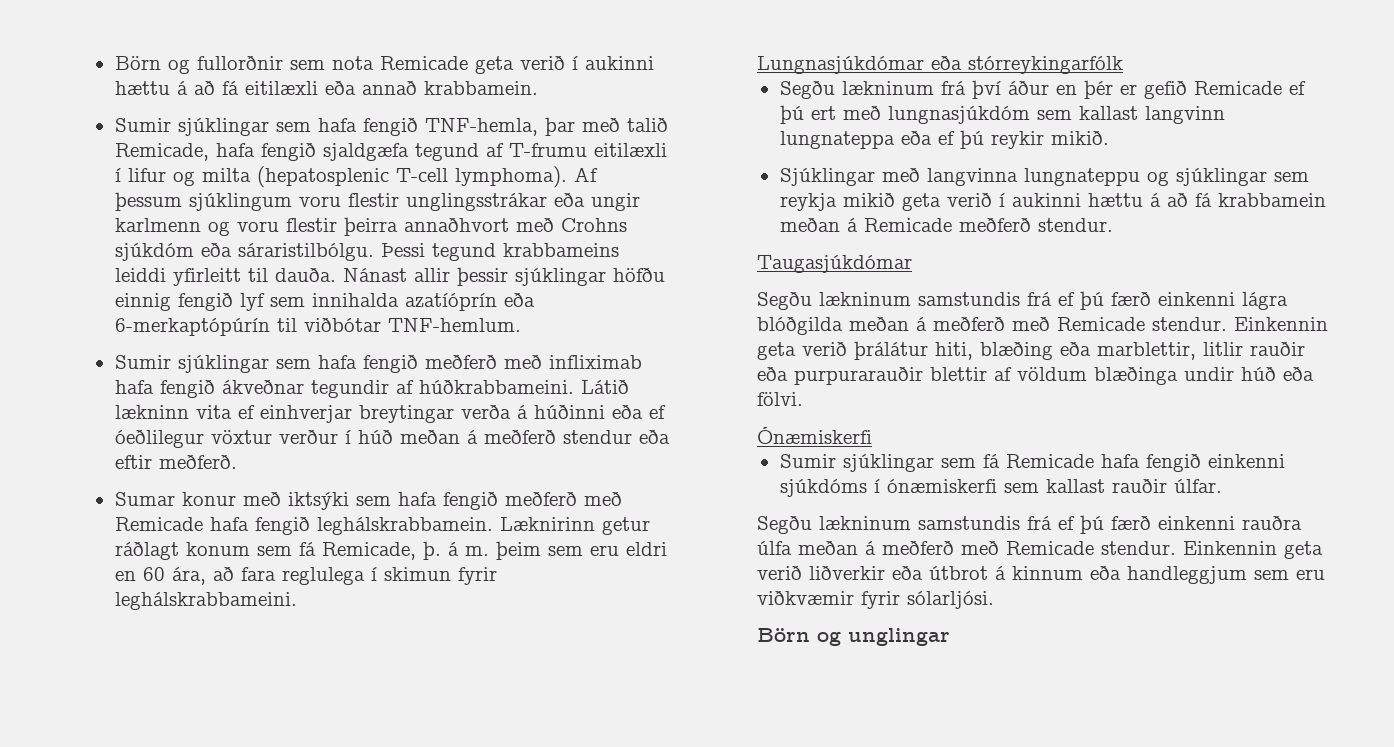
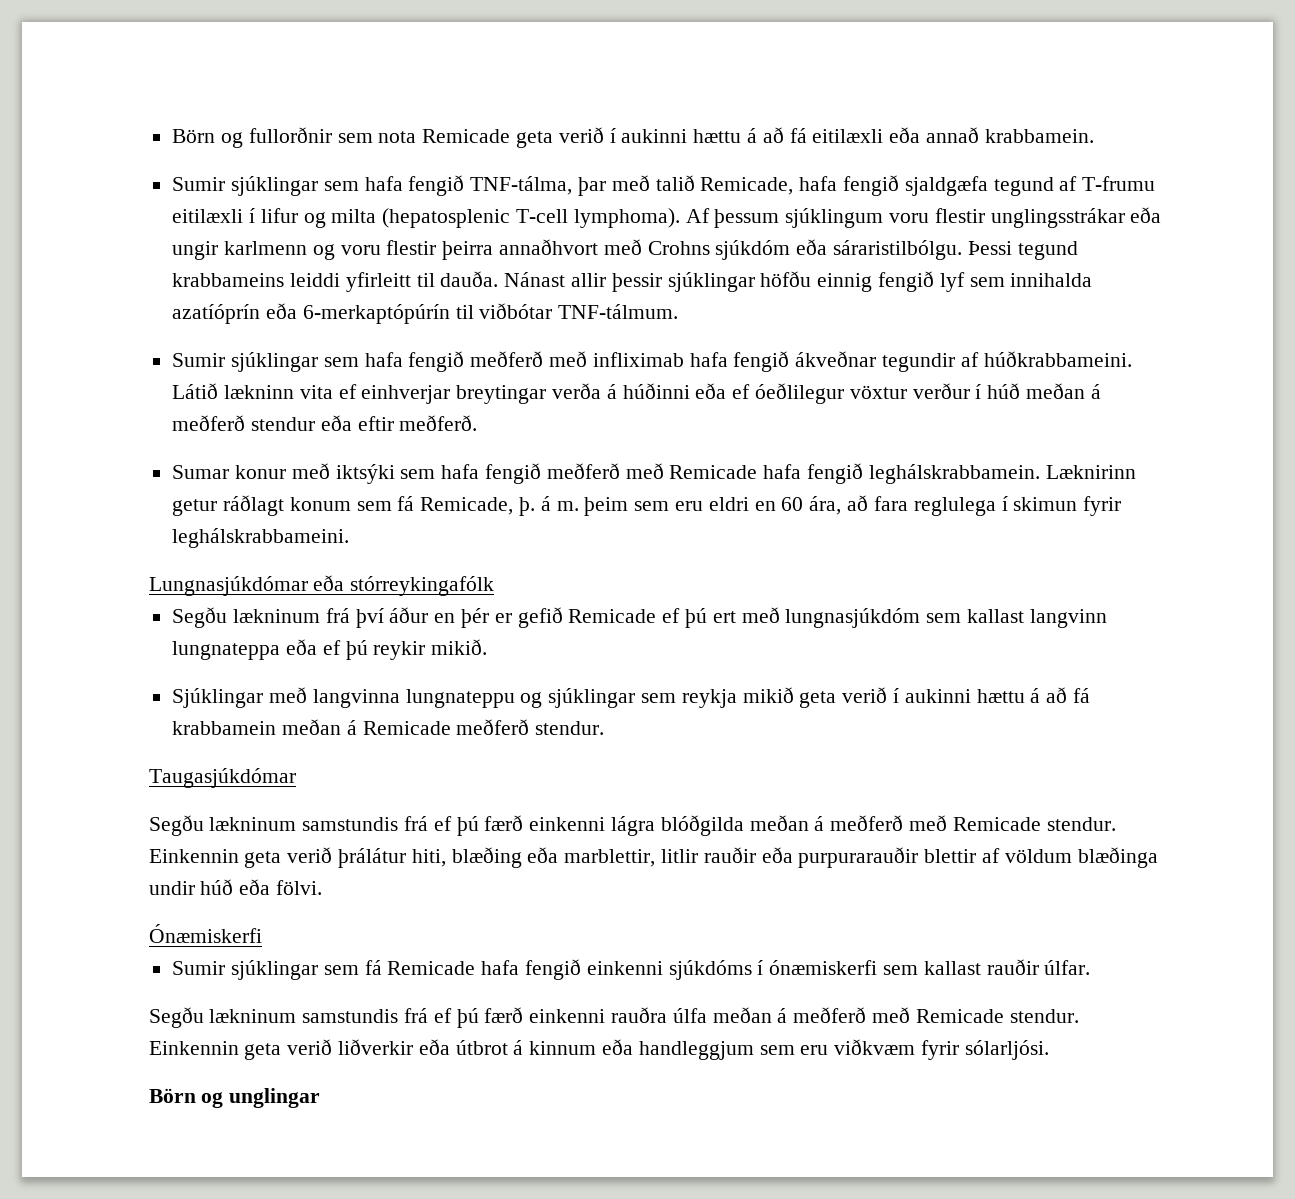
[424,118,538,136] TNF-hemla, -> [470,176,573,195] TNF-tálma,
[387,318,521,332] TNF-hemlum. -> [558,304,679,319] TNF-tálmum.
[968,56,1124,74] stórreykingarfólk -> [350,576,495,596] stórreykingafólk
[757,591,855,606] viðkvæmir -> [834,1039,916,1055] viðkvæm

